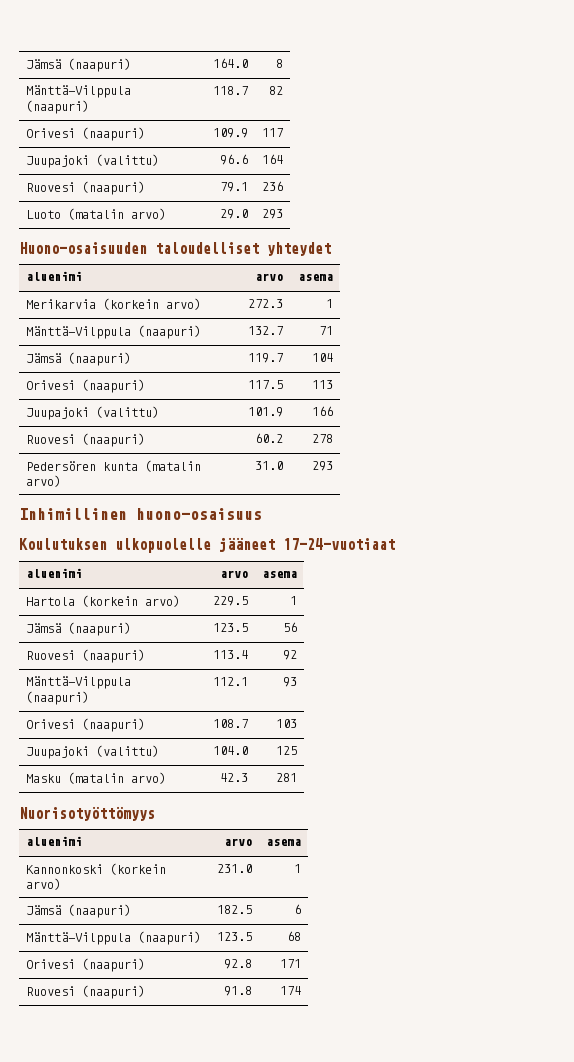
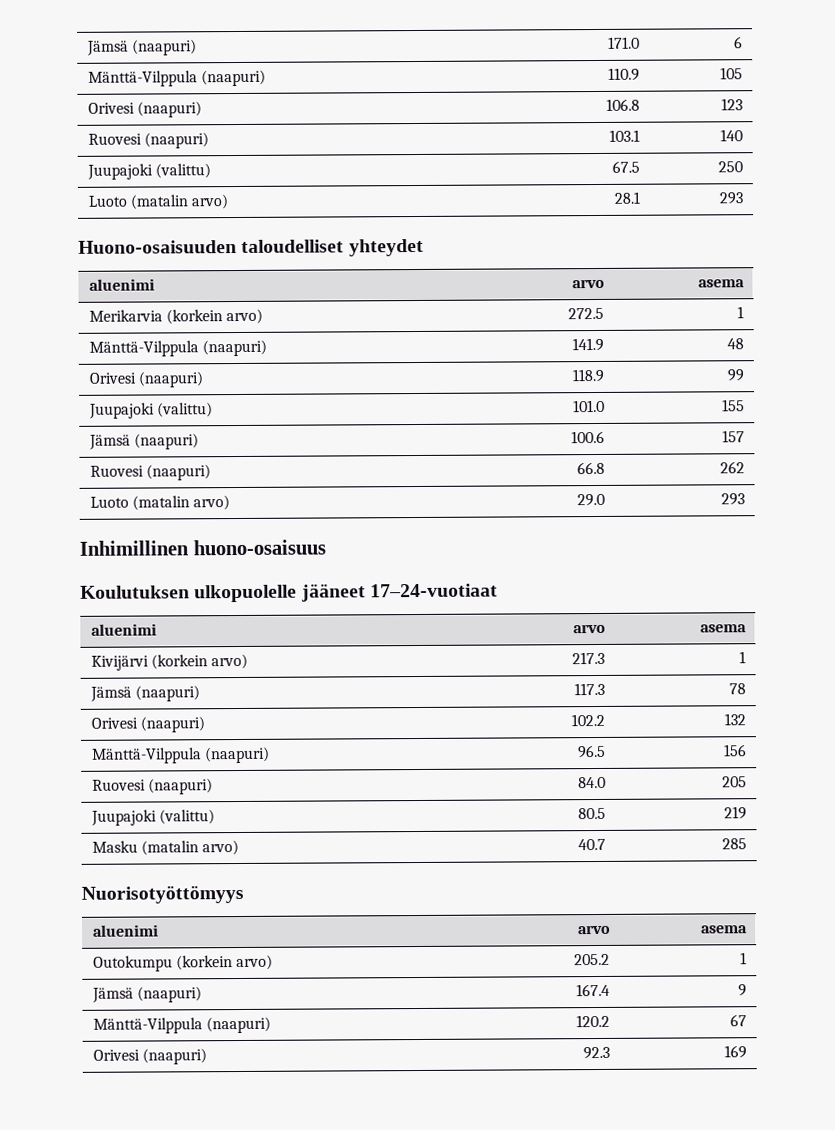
[25,58,131,72] [213,58,249,68] [276,59,284,68] [25,85,131,98] [25,100,89,114] [213,86,249,95] [269,86,284,95] [25,127,145,141] [213,128,249,138] [262,128,284,137] [25,154,159,168] [220,154,249,165] [262,154,284,164] [25,181,145,195] [220,182,249,192] [262,181,284,191] [25,208,166,220] [220,209,249,219] Jämsä (naapuri) | 164.0 | 8 // Mänttä-Vilppula (naapuri) | 118.7 | 82 // Orivesi (naapuri) | 109.9 | 117 // Juupajoki (valittu) | 96.6 | 164 // Ruovesi (naapuri) | 79.1 | 236 // Luoto (matalin arvo) | 29.0 -> [86,39,197,56] [607,36,640,49] [733,36,743,49] [87,69,266,87] [607,67,640,81] [719,67,743,80] [87,101,202,118] [605,98,640,111] [720,98,743,111] [87,132,209,149] [608,129,640,142] [719,129,743,142] [86,163,211,180] [611,160,640,173] [717,161,743,173] [87,194,229,210] [613,191,640,204] Jämsä (naapuri) | 171.0 | 6 // Mänttä-Vilppula (naapuri) | 110.9 | 105 // Orivesi (naapuri) | 106.8 | 123 // Ruovesi (naapuri) | 103.1 | 140 // Juupajoki (valittu) | 67.5 | 250 // Luoto (matalin arvo) | 28.1
[248,299,284,308] 272.3 -> [567,307,604,320] 272.5
[248,326,284,335] [319,326,334,335] [25,352,131,366] [248,353,284,363] [312,353,334,362] [25,379,145,393] [248,380,284,389] [312,380,334,389] [25,406,159,420] [248,407,284,417] [312,406,334,416] [25,433,145,447] [255,433,284,443] [312,434,334,443] [25,460,201,472] [25,475,61,487] [255,461,284,470] 132.7 | 71 // Jämsä (naapuri) | 119.7 | 104 // Orivesi (naapuri) | 117.5 | 113 // Juupajoki (valittu) | 101.9 | 166 // Ruovesi (naapuri) | 60.2 | 278 // Pedersören kunta (matalin arvo) | 31.0 -> [571,337,604,352] [726,338,744,350] [88,371,204,388] [571,368,604,383] [726,369,744,382] [88,402,213,419] [572,399,605,413] [721,399,745,412] [88,433,199,450] [570,430,605,444] [721,430,745,443] [89,464,211,481] [576,461,605,475] [719,461,745,474] [89,495,230,511] [576,493,605,507] 141.9 | 48 // Orivesi (naapuri) | 118.9 | 99 // Juupajoki (valittu) | 101.0 | 155 // Jämsä (naapuri) | 100.6 | 157 // Ruovesi (naapuri) | 66.8 | 262 // Luoto (matalin arvo) | 29.0
[25,595,180,607] [213,596,249,606] [290,596,298,605] [25,622,131,636] [213,623,249,632] [283,622,298,632] [25,649,145,663] [213,650,249,659] [283,650,298,660] [25,676,131,689] [25,691,89,705] [213,677,249,686] [283,677,298,687] [25,718,145,732] [213,719,249,728] [276,719,298,728] [25,745,159,759] [213,746,249,755] [276,746,298,755] Hartola (korkein arvo) | 229.5 | 1 // Jämsä (naapuri) | 123.5 | 56 // Ruovesi (naapuri) | 113.4 | 92 // Mänttä-Vilppula (naapuri) | 112.1 | 93 // Orivesi (naapuri) | 108.7 | 103 // Juupajoki (valittu) | 104.0 | 125 -> [90,653,248,671] [571,651,605,665] [738,651,746,664] [89,685,200,702] [573,682,605,696] [728,683,746,695] [90,716,205,733] [570,713,605,727] [723,713,746,726] [91,746,270,764] [577,744,606,759] [723,744,747,757] [91,778,213,795] [577,776,606,789] [721,776,747,788] [90,809,215,826] [577,807,606,820] [723,806,747,820] Kivijärvi (korkein arvo) | 217.3 | 1 // Jämsä (naapuri) | 117.3 | 78 // Orivesi (naapuri) | 102.2 | 132 // Mänttä-Vilppula (naapuri) | 96.5 | 156 // Ruovesi (naapuri) | 84.0 | 205 // Juupajoki (valittu) | 80.5 | 219
[220,773,249,782] [276,773,298,782] 42.3 | 281 -> [577,838,606,851] [721,838,747,850] 40.7 | 285
[25,863,166,875] [25,878,61,890] [217,864,253,873] [294,864,302,873] [25,904,131,918] [217,905,253,914] [294,904,302,914] [25,931,201,945] [217,932,253,941] [287,931,302,941] [25,958,145,972] [224,959,253,969] [280,959,302,968] [25,985,145,999] [224,986,253,996] [280,986,302,995] Kannonkoski (korkein arvo) | 231.0 | 1 // Jämsä (naapuri) | 182.5 | 6 // Mänttä-Vilppula (naapuri) | 123.5 | 68 // Orivesi (naapuri) | 92.8 | 171 // Ruovesi (naapuri) | 91.8 | 174 -> [92,954,273,972] [573,953,610,966] [739,952,747,965] [91,986,202,1003] [575,983,610,997] [737,984,747,997] [92,1016,271,1034] [575,1014,610,1028] [729,1014,747,1027] [92,1048,207,1065] [582,1046,610,1060] [723,1045,747,1059] Outokumpu (korkein arvo) | 205.2 | 1 // Jämsä (naapuri) | 167.4 | 9 // Mänttä-Vilppula (naapuri) | 120.2 | 67 // Orivesi (naapuri) | 92.3 | 169

